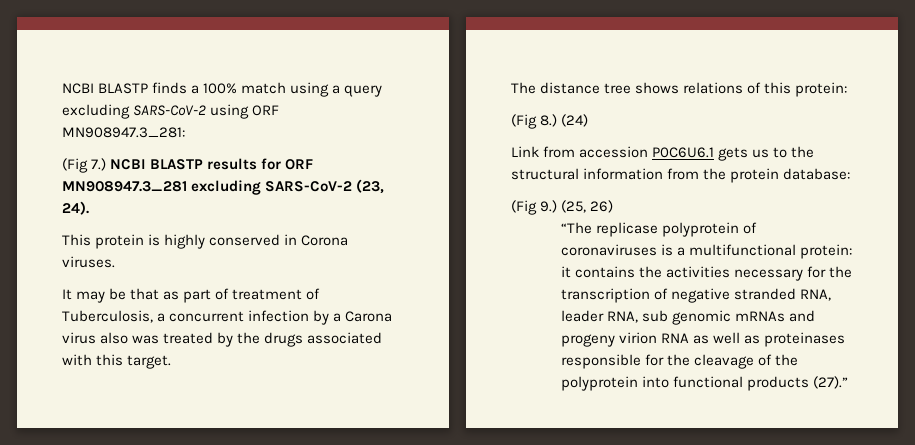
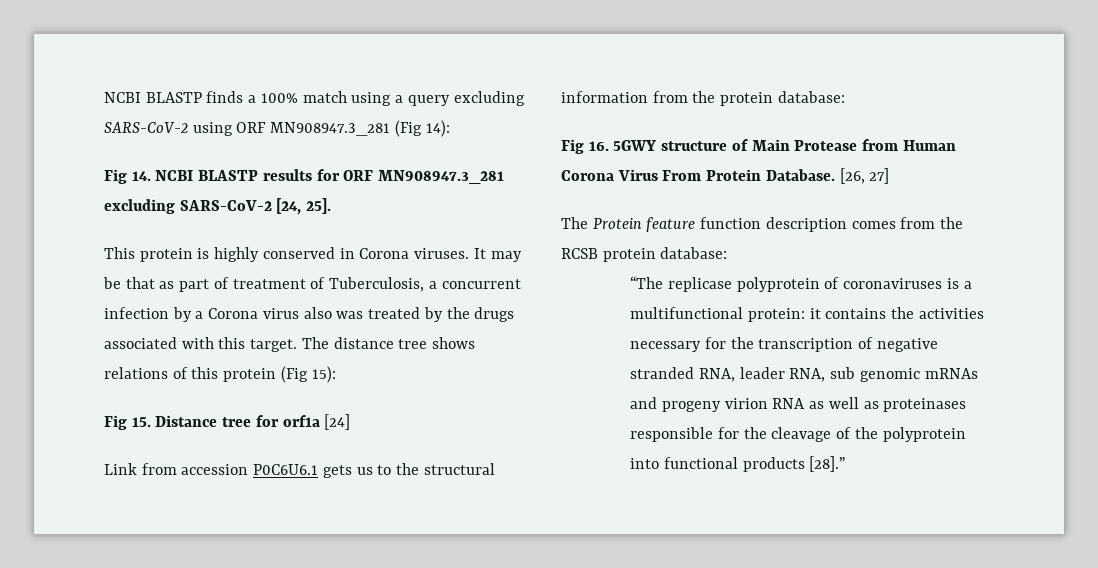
[62,127,185,138] [62,158,107,173] MN908947.3_281: // (Fig 7.) -> [270,120,450,137] [104,169,151,184] MN908947.3_281 (Fig 14): // Fig 14.
[356,179,385,194] [62,201,89,215] (23, 24). -> [276,198,332,215] [24, 25].
(115, 262) // -> (470, 253) none
[345,311,393,322] Carona -> [208,308,259,319] Corona
(172, 362) // -> (298, 345) none
[795,82,848,97] [511,114,589,129] protein: // (Fig 8.) (24) -> [223,366,336,383] [104,414,351,430] protein (Fig 15): // Fig 15. Distance tree for orf1a [24]
[511,200,614,215] (Fig 9.) (25, 26) -> [561,139,956,154] [561,168,890,184] [561,217,964,232] [561,247,728,262] Fig 16. 5GWY structure of Main Protease from Human Corona Virus From Protein Database. [26, 27] // The Protein feature function description comes from the RCSB protein database:
[813,376,849,389] (27).” -> [809,456,846,472] [28].”

